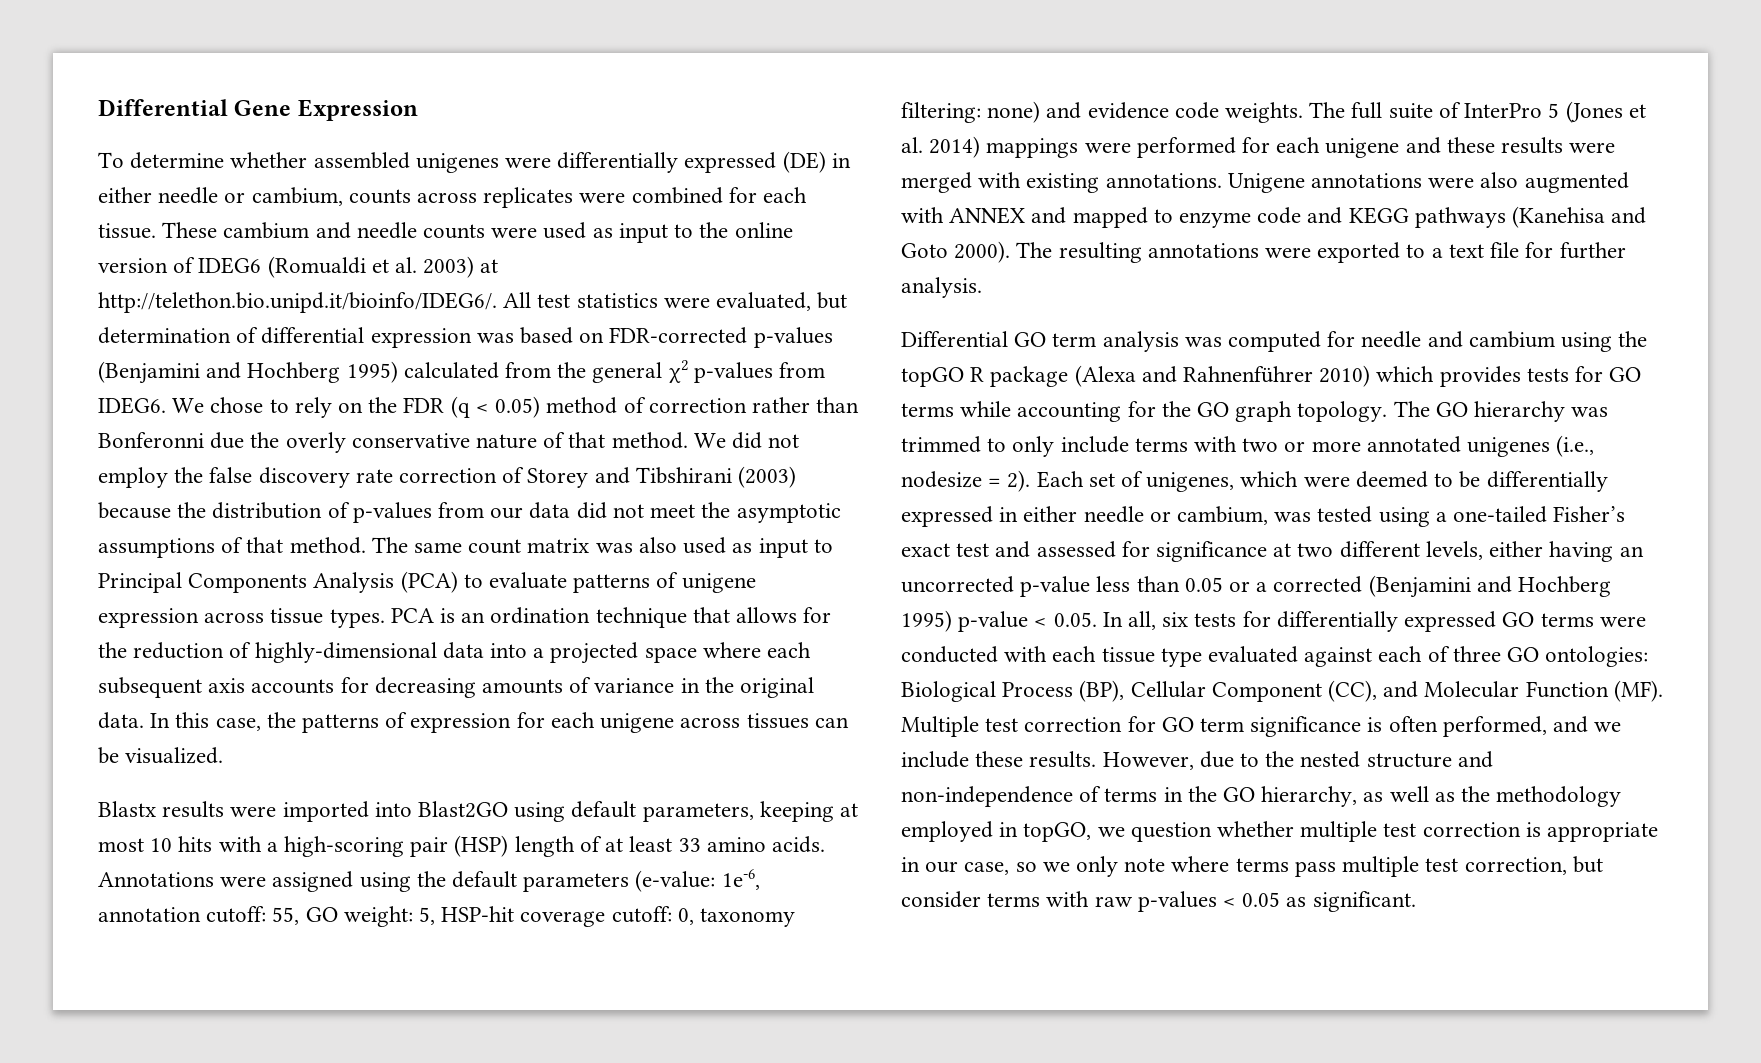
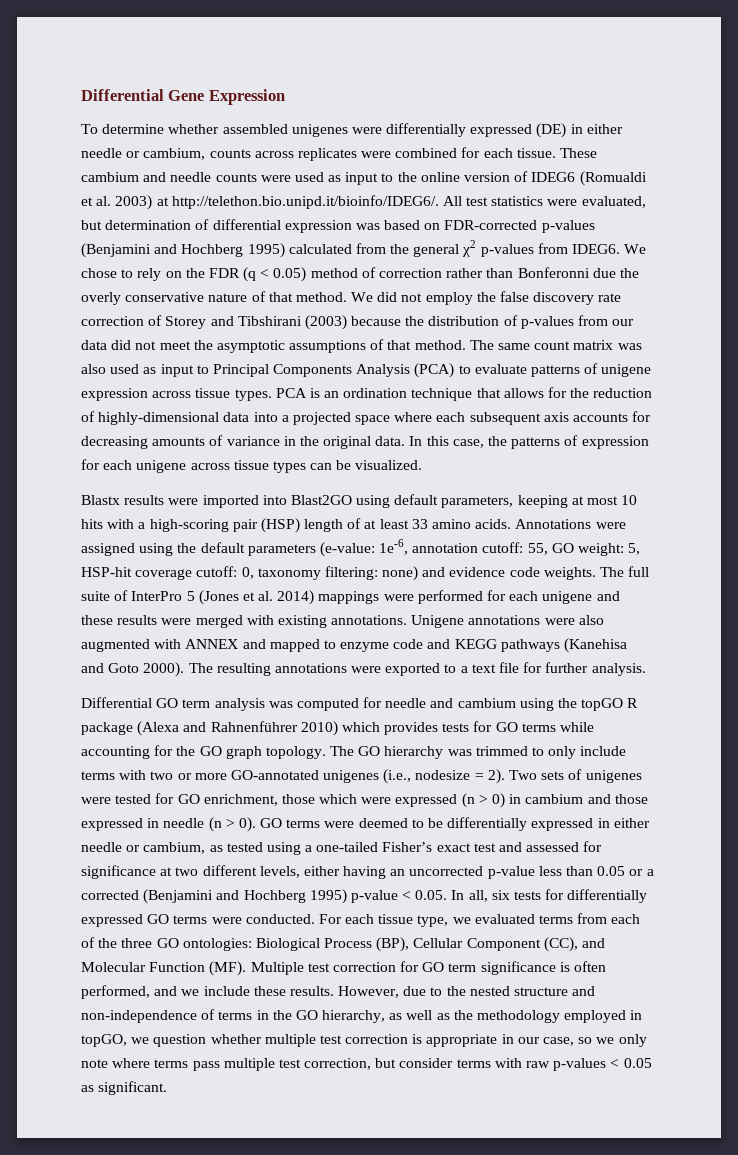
[746,713,809,729] tissues -> [233,460,306,473] tissue types
[1366,436,1461,453] annotated -> [230,770,319,780] GO-annotated
[1036,471,1299,492] Each set of unigenes, which -> [509,769,642,783] [81,793,648,808] [81,817,321,832] Two sets of unigenes were tested for GO enrichment, those which were expressed (n > 0) in cambium and those expressed in needle (n > 0). GO terms
[1274,512,1312,522] was -> [209,845,223,852] as
[901,646,1373,667] conducted with each tissue type evaluated against -> [245,913,608,927] conducted. For each tissue type, we evaluated terms from
(1450, 654) none -> [98,938,118,948] the

